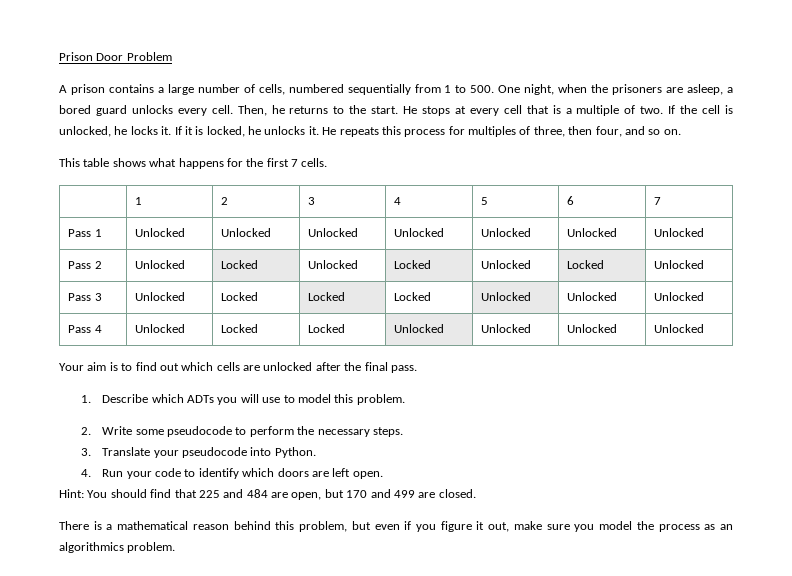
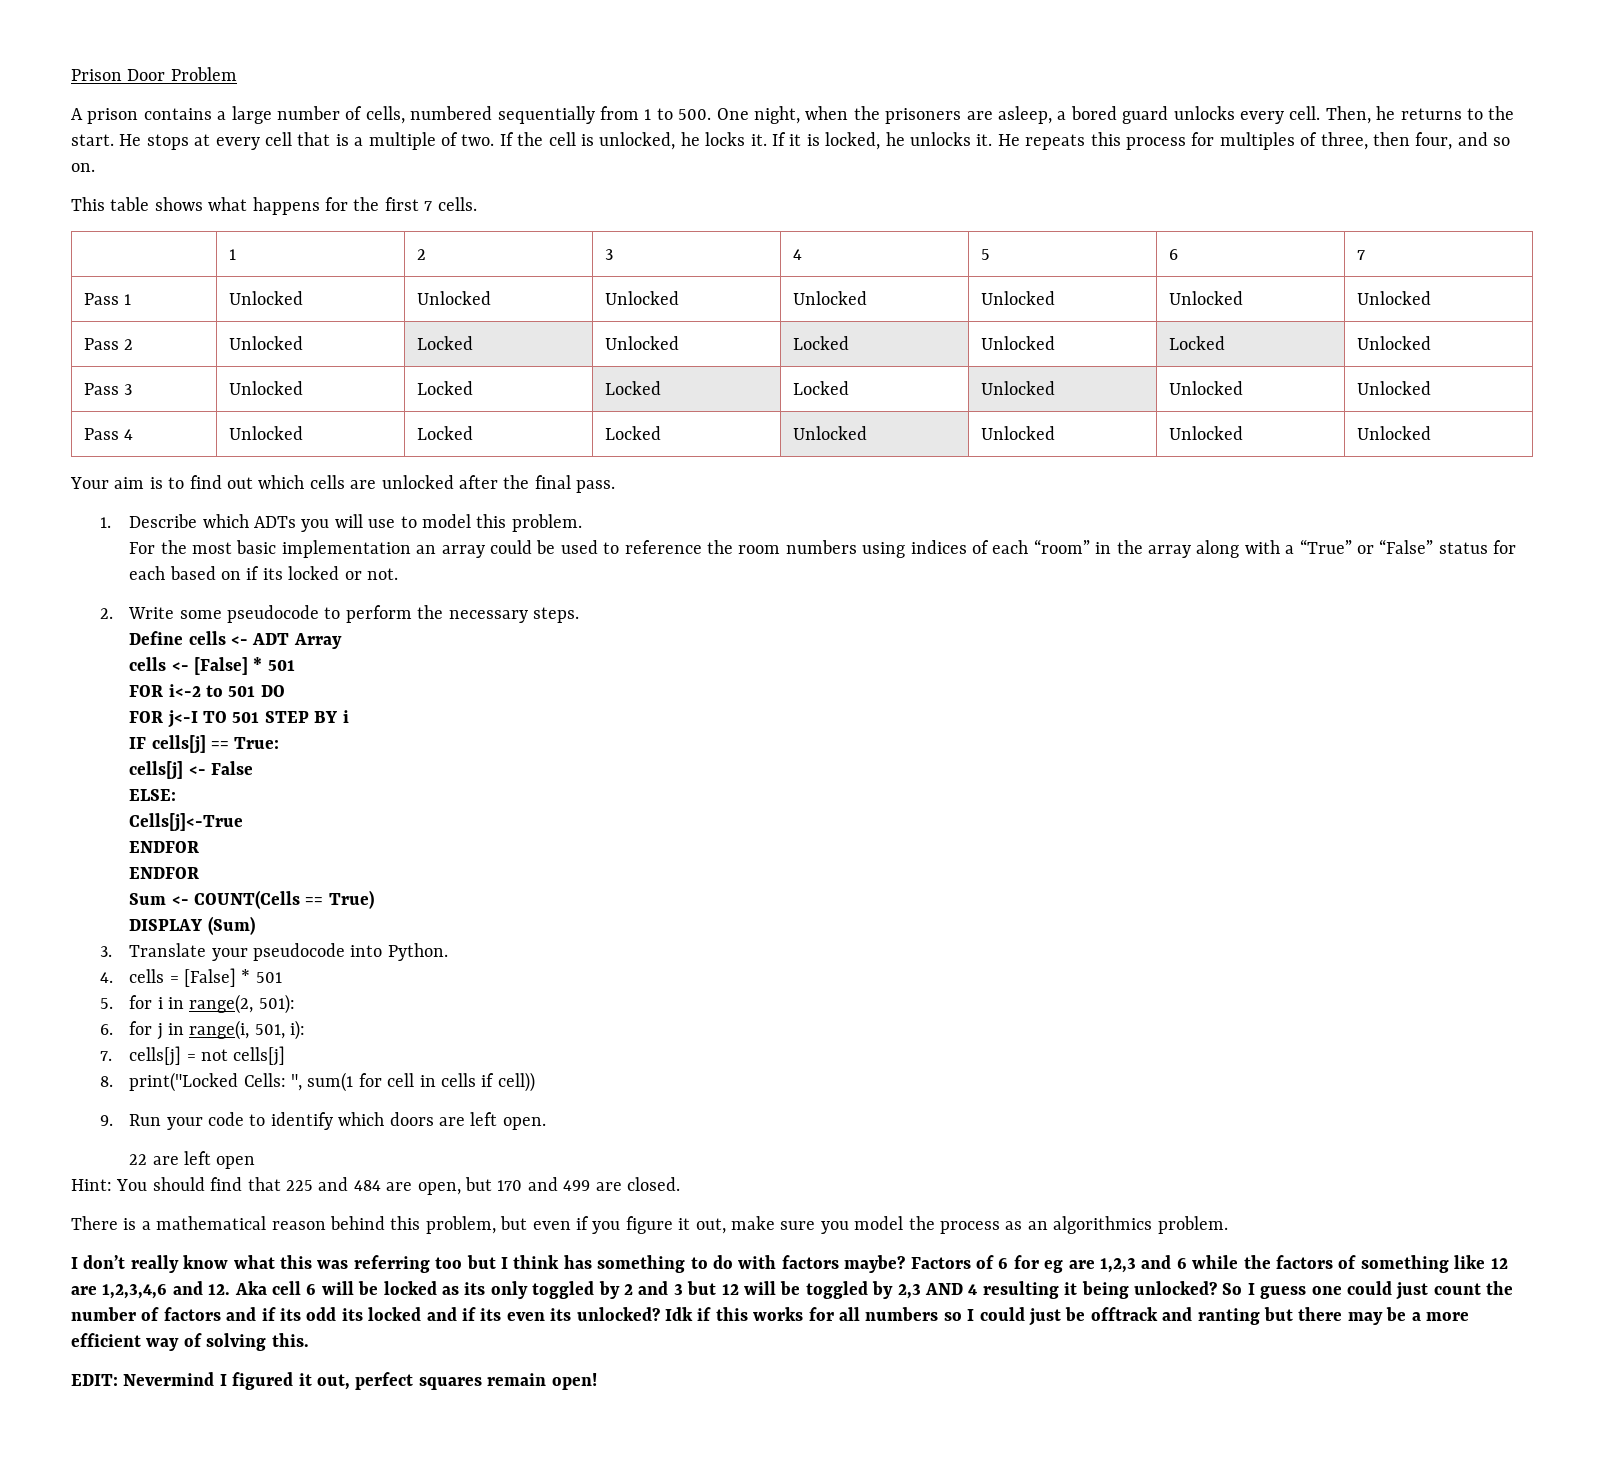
(405, 399) none -> [129,539,1517,558] [129,566,399,580] // For the most basic implementation an array could be used to reference the room numbers using indices of each “room” in the array along with a “True” or “False” status for each based on if its locked or not.
(403, 432) none -> [129,631,342,649] [129,657,295,675] [129,684,285,697] [129,710,349,728] [129,735,280,754] [129,761,254,780] [129,789,177,801] [129,813,244,832] [129,841,200,853] [129,867,200,879] [129,890,374,909] [129,916,255,935] // Define cells <- ADT Array // cells <- [False] * 501 // FOR i<-2 to 501 DO // FOR j<-I TO 501 STEP BY i // IF cells[j] == True: // cells[j] <- False // ELSE: // Cells[j]<-True // ENDFOR // ENDFOR // Sum <- COUNT(Cells == True) // DISPLAY (Sum)
(91, 473) none -> [129,968,282,987] [100,994,295,1014] [100,1020,306,1040] [100,1046,286,1066] [100,1072,535,1092] [100,1115,114,1126] cells = [False] * 501 // 5. for i in range(2, 501): // 6. for j in range(i, 501, i): // 7. cells[j] = not cells[j] // 8. print("Locked Cells: ", sum(1 for cell in cells if cell)) // 9.
(383, 475) none -> [129,1151,256,1169] // 22 are left open
(176, 547) none -> [71,1255,1508,1273] [71,1281,1514,1300] [71,1307,1470,1326] [71,1333,309,1351] [71,1372,597,1390] // I don’t really know what this was referring too but I think has something to do with factors maybe? Factors of 6 for eg are 1,2,3 and 6 while the factors of something like 12 are 1,2,3,4,6 and 12. Aka cell 6 will be locked as its only toggled by 2 and 3 but 12 will be toggled by 2,3 AND 4 resulting it being unlocked? So I guess one could just count the number of factors and if its odd its locked and if its even its unlocked? Idk if this works for all numbers so I could just be offtrack and ranting but there may be a more efficient way of solving this. // EDIT: Nevermind I figured it out, perfect squares remain open!

